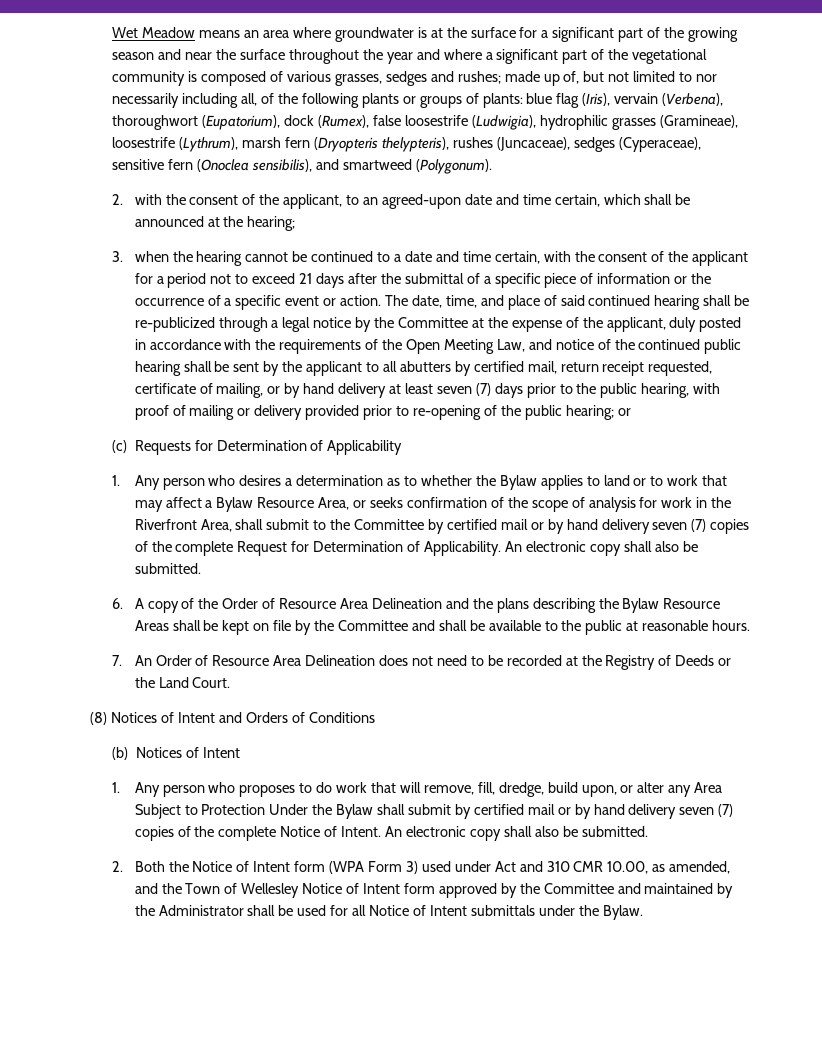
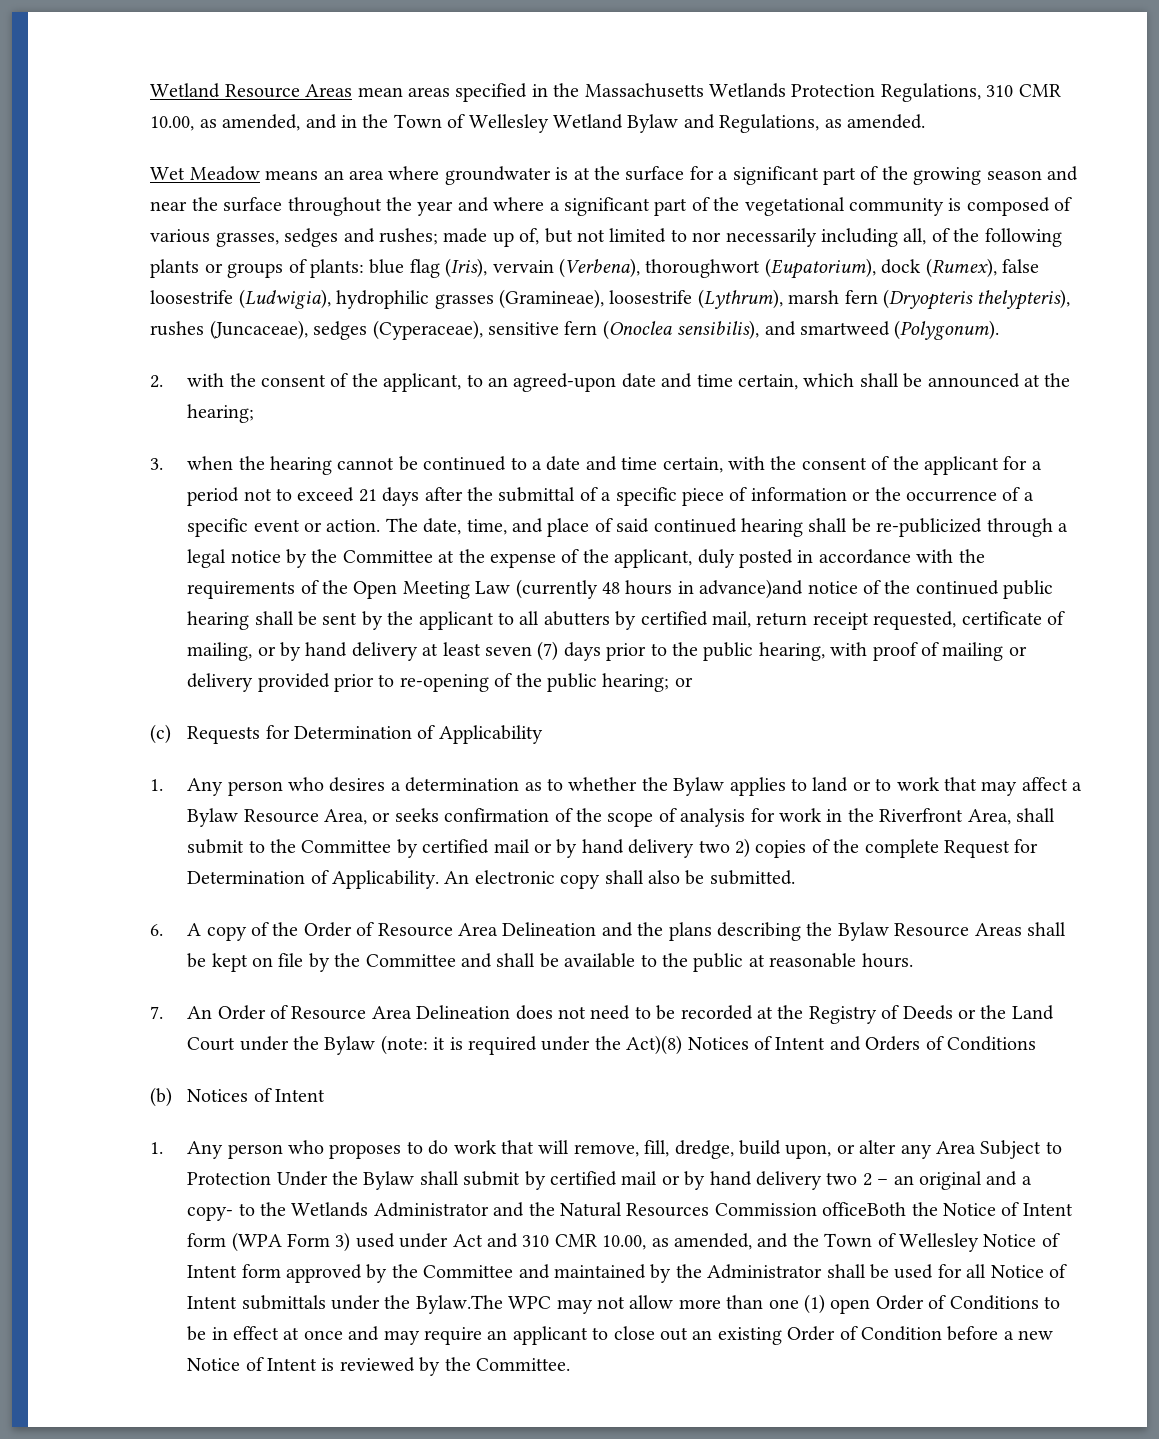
(112, 32) none -> [150,83,1061,102] [150,114,926,133] Wetland Resource Areas mean areas specified in the Massachusetts Wetlands Protection Regulations, 310 CMR 10.00, as amended, and in the Town of Wellesley Wetland Bylaw and Regulations, as amended. //
[496,339,552,352] Law, and -> [475,579,804,599] Law (currently 48 hours in advance)and
[652,519,707,532] seven (7) -> [698,838,750,858] two 2)
[192,677,231,688] [90,712,108,725] Court. // (8) -> [187,1035,683,1055] Court under the Bylaw (note: it is required under the Act)(8)
[679,804,734,817] [134,826,648,841] [112,861,165,872] seven (7) copies of the complete Notice of Intent. An electronic copy shall also be submitted. // 2. Both -> [826,1171,1032,1190] [187,1202,907,1221] two 2 – an original and a copy- to the Wetlands Administrator and the Natural Resources Commission officeBoth
[602,905,643,920] Bylaw. -> [415,1294,1060,1314] [187,1326,1054,1345] [187,1357,570,1376] Bylaw.The WPC may not allow more than one (1) open Order of Conditions to be in effect at once and may require an applicant to close out an existing Order of Condition before a new Notice of Intent is reviewed by the Committee.

